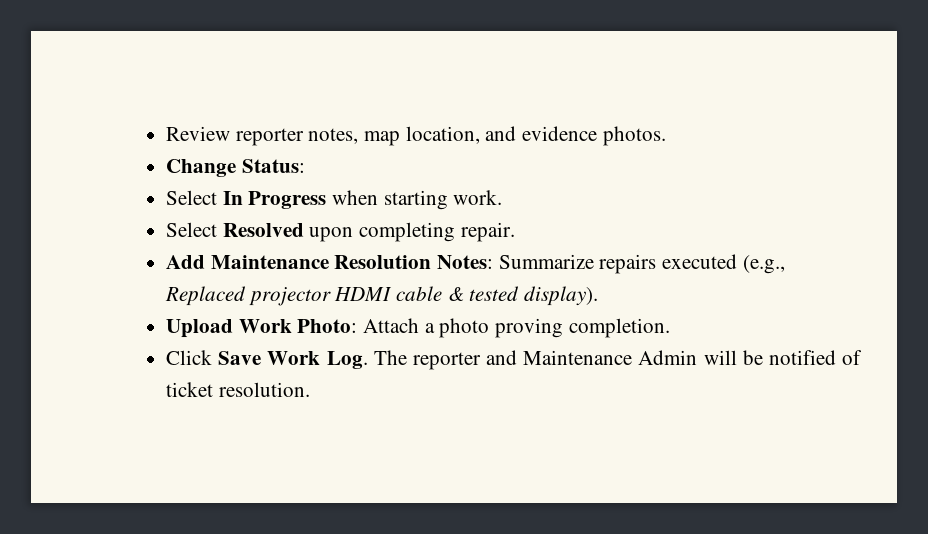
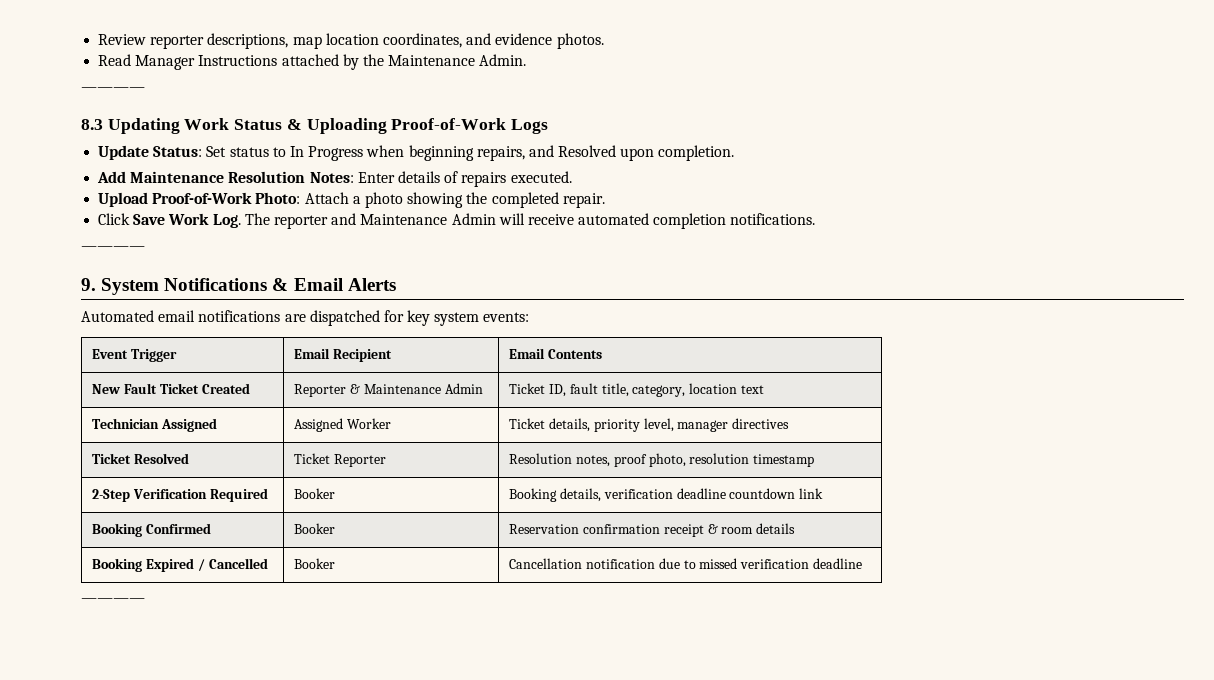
[308,126,480,146] notes, map location, -> [207,33,462,49] descriptions, map location coordinates,
[166,159,305,177] [166,190,503,210] [166,222,515,242] [166,254,785,274] [165,286,599,306] Change Status: // Select In Progress when starting work. // Select Resolved upon completing repair. // Add Maintenance Resolution Notes: Summarize repairs executed (e.g., Replaced projector HDMI cable & tested display). -> [98,54,527,70] [81,87,145,92] [81,118,549,134] [98,145,735,161] [97,171,572,187] Read Manager Instructions attached by the Maintenance Admin. // ―――― // 8.3 Updating Work Status & Uploading Proof-of-Work Logs // Update Status: Set status to In Progress when beginning repairs, and Resolved upon completion. // Add Maintenance Resolution Notes: Enter details of repairs executed.
[238,319,292,333] Work -> [152,192,253,204] Proof-of-Work
[495,318,670,338] proving completion. -> [407,192,605,208] showing the completed repair.
[742,350,862,365] [166,382,310,397] be notified of ticket resolution. -> [527,213,816,229] [81,246,145,251] [81,278,396,295] [81,310,530,326] [92,349,178,362] [294,348,393,362] [509,348,603,359] [92,383,250,394] [294,383,483,397] [509,383,764,397] [92,418,218,432] [294,418,392,432] [509,418,790,432] [92,453,190,464] [294,453,387,467] [509,453,815,467] [92,488,268,502] [294,488,336,499] [509,488,824,502] [92,523,212,537] [294,523,336,534] [509,523,796,537] [92,558,268,572] [294,558,336,569] [509,558,862,569] [81,598,145,603] receive automated completion notifications. // ―――― // 9. System Notifications & Email Alerts // Automated email notifications are dispatched for key system events: // Event Trigger | Email Recipient | Email Contents // New Fault Ticket Created | Reporter & Maintenance Admin | Ticket ID, fault title, category, location text // Technician Assigned | Assigned Worker | Ticket details, priority level, manager directives // Ticket Resolved | Ticket Reporter | Resolution notes, proof photo, resolution timestamp // 2-Step Verification Required | Booker | Booking details, verification deadline countdown link // Booking Confirmed | Booker | Reservation confirmation receipt & room details // Booking Expired / Cancelled | Booker | Cancellation notification due to missed verification deadline // ――――

